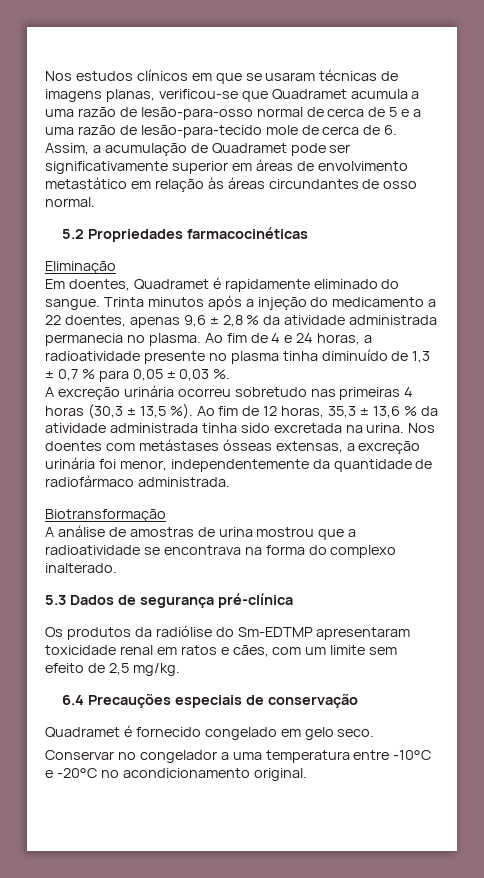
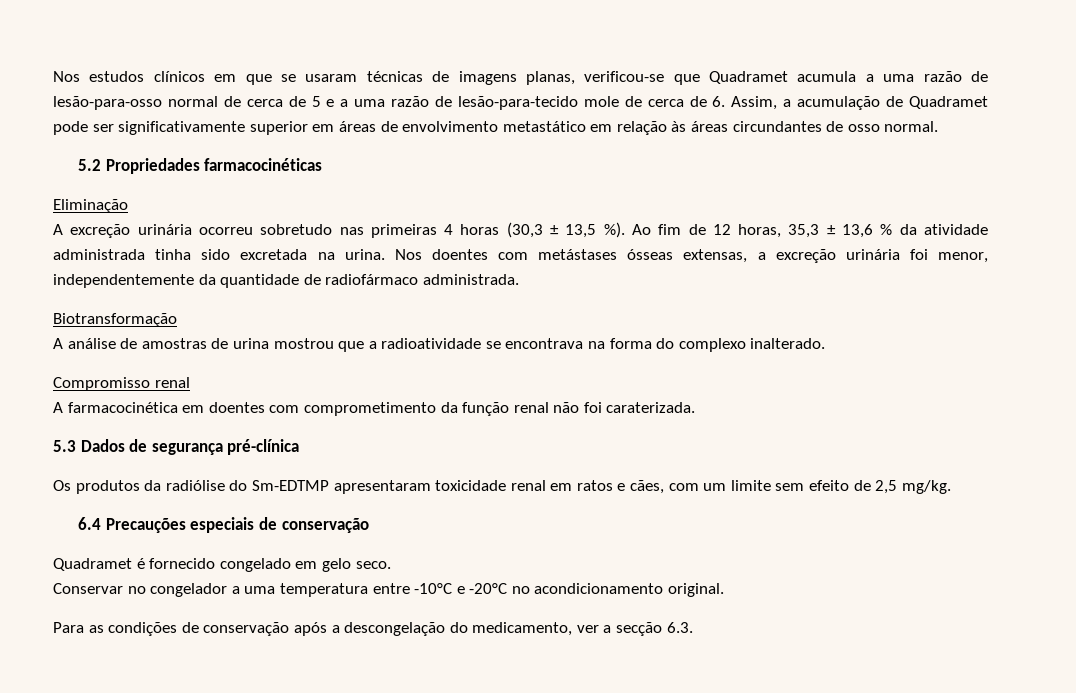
[45,277,400,292] [45,295,437,310] [45,315,438,328] [45,333,373,346] [45,349,431,364] [45,369,231,382] // Em doentes, Quadramet é rapidamente eliminado do sangue. Trinta minutos após a injeção do medicamento a 22 doentes, apenas 9,6 ± 2,8 % da atividade administrada permanecia no plasma. Ao fim de 4 e 24 horas, a radioatividade presente no plasma tinha diminuído de 1,3 ± 0,7 % para 0,05 ± 0,03 %. -> (128, 206) none
(117, 568) none -> [53,377,190,391] [53,402,696,416] // Compromisso renal // A farmacocinética em doentes com comprometimento da função renal não foi caraterizada.
(307, 774) none -> [53,622,693,636] // Para as condições de conservação após a descongelação do medicamento, ver a secção 6.3.

